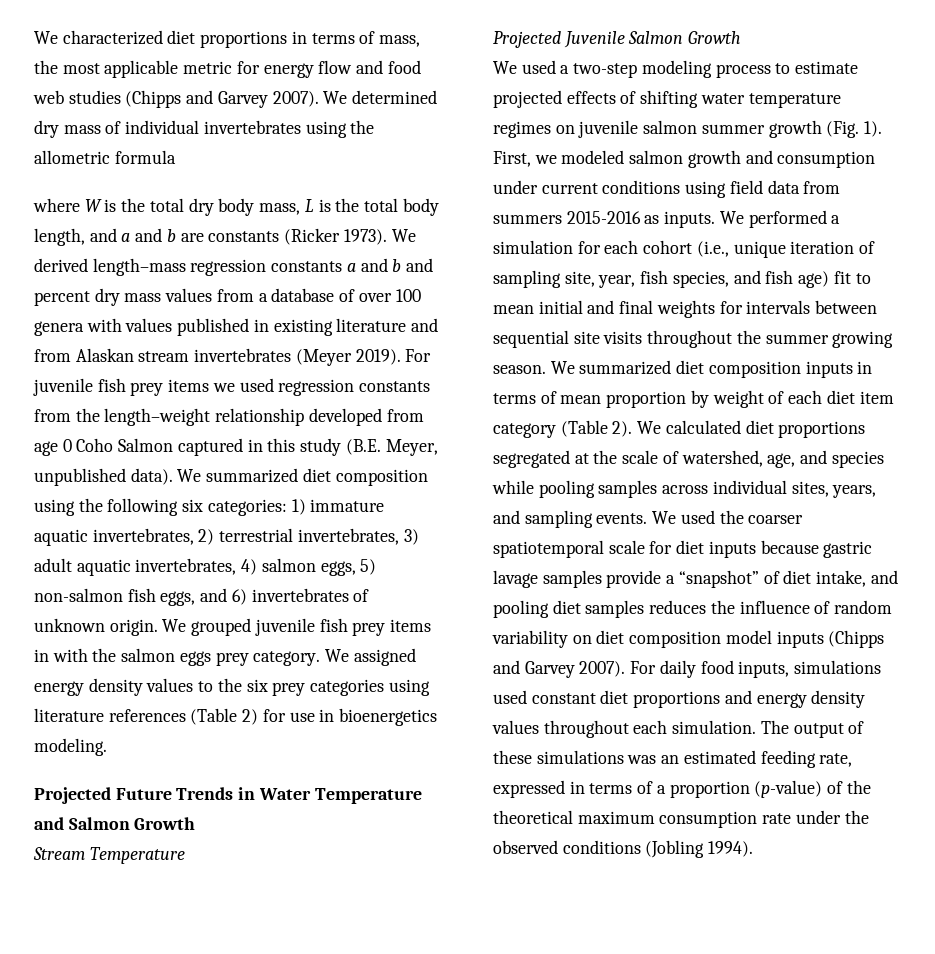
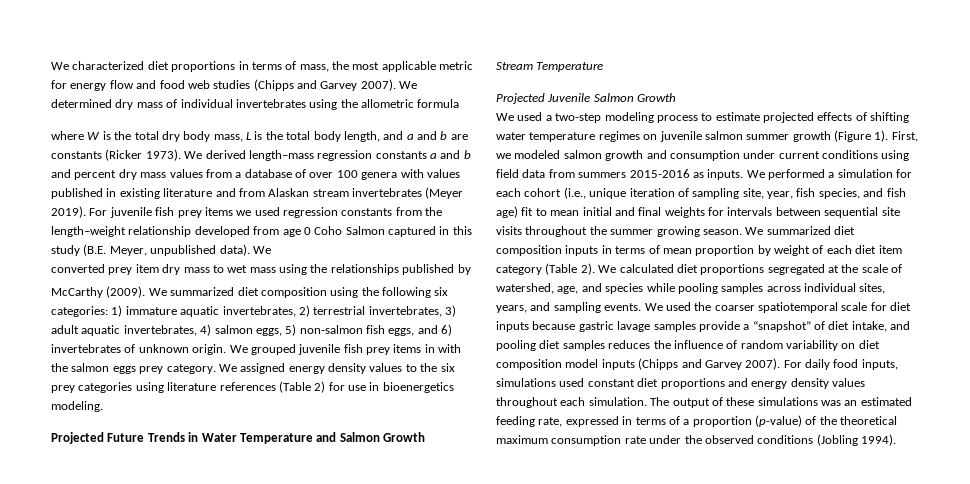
(202, 475) none -> [51,264,471,275] [51,286,167,298] // converted prey item dry mass to wet mass using the relationships published by // McCarthy (2009). We
[826,121,860,138] (Fig. -> [834,130,871,142] (Figure

